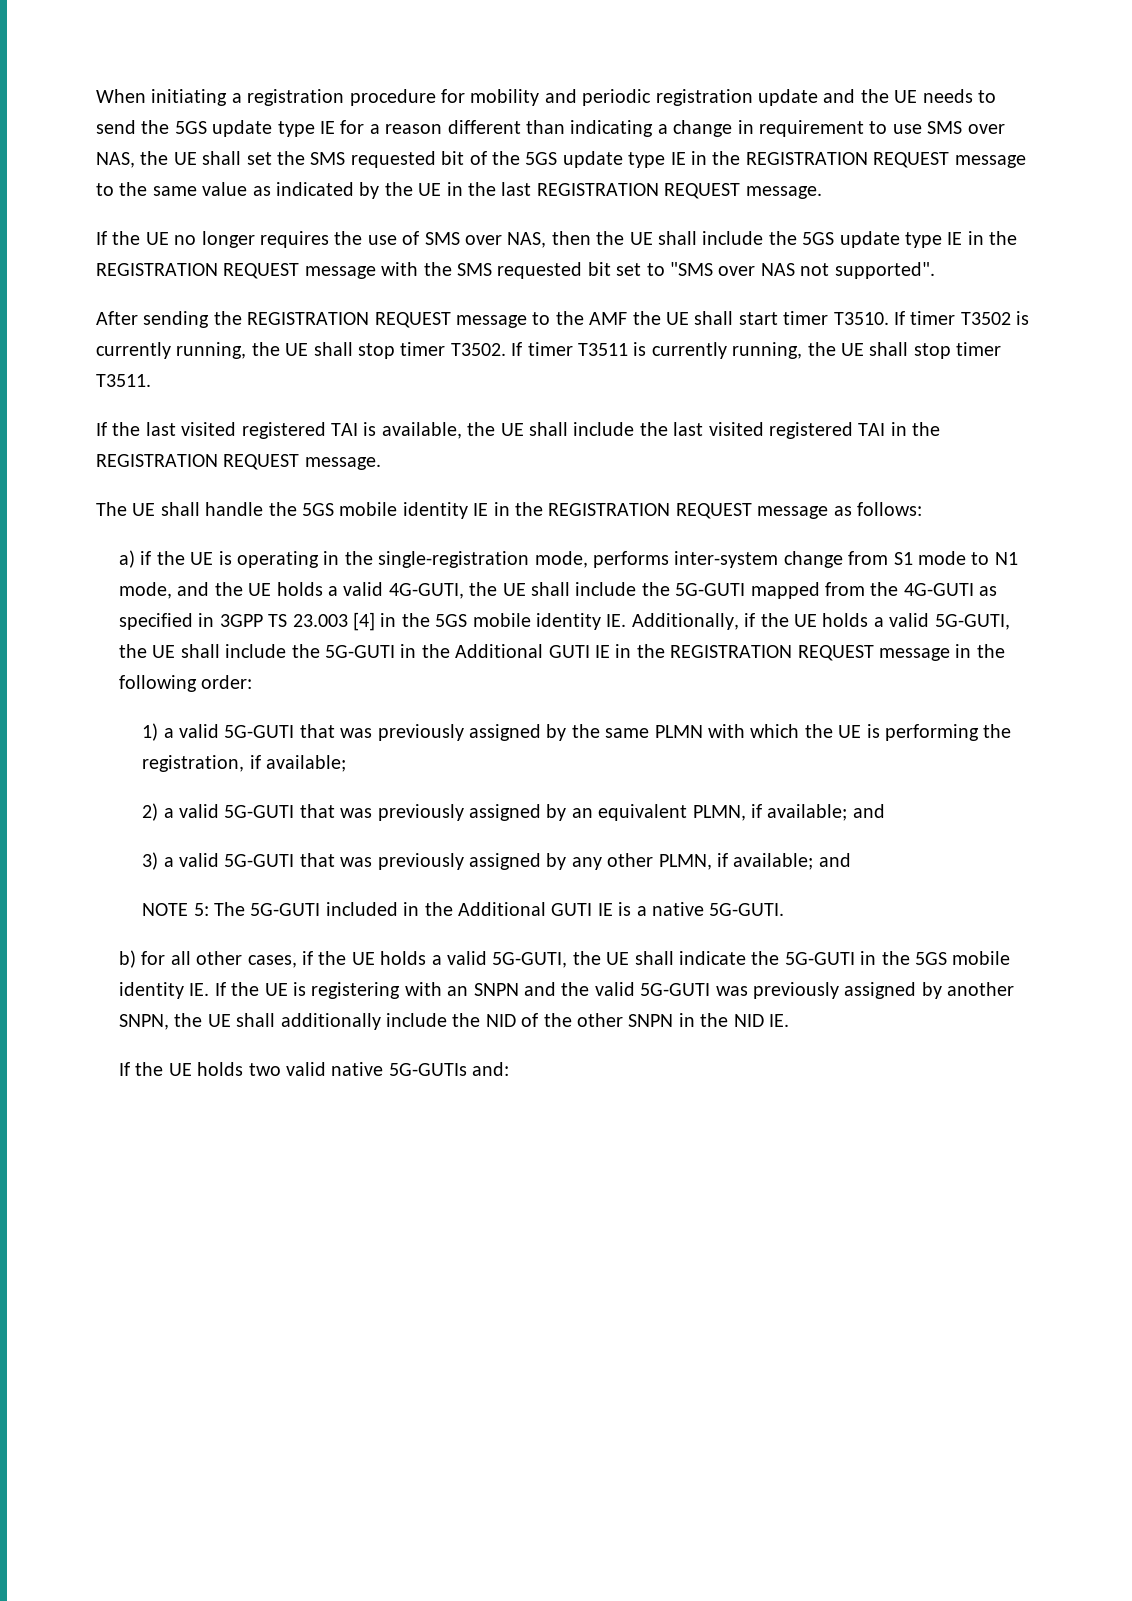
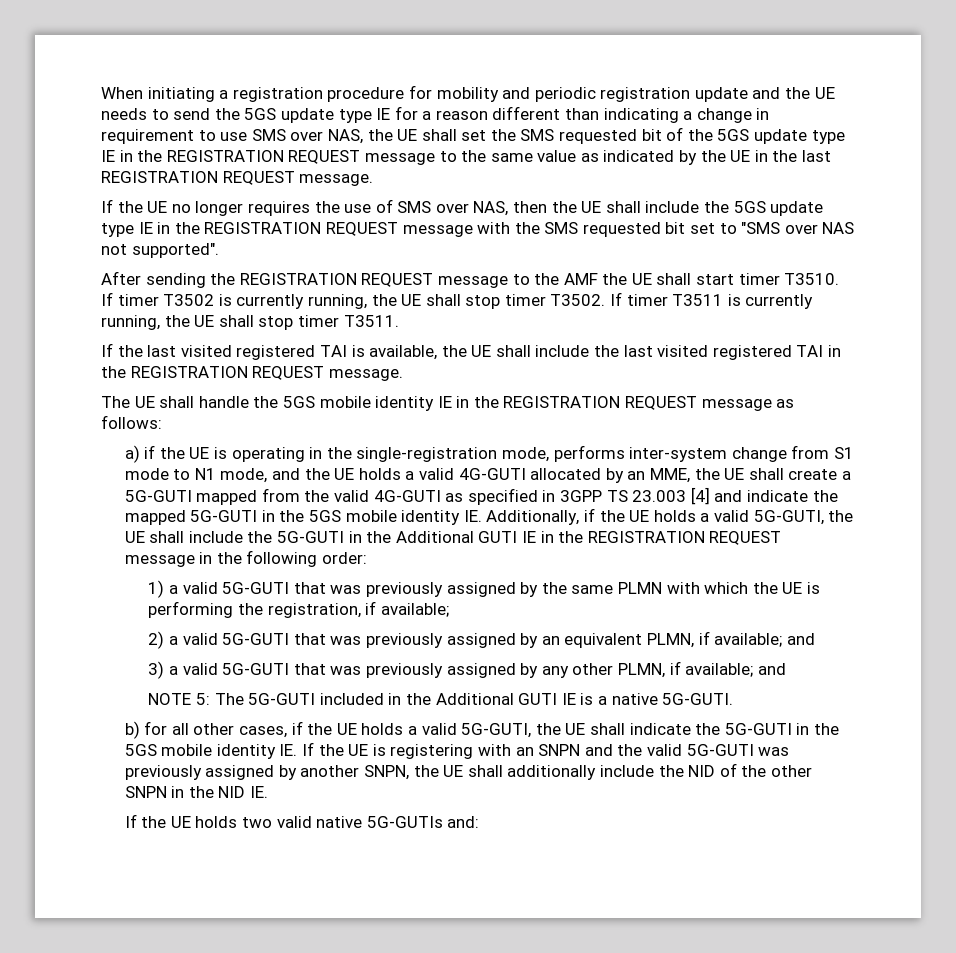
[388,582,670,599] 4G-GUTI, the UE shall include the -> [458,468,851,483] 4G-GUTI allocated by an MME, the UE shall create a
(899, 589) none -> [334,490,370,502] valid
(376, 621) none -> [714,490,838,502] [124,510,258,525] and indicate the mapped 5G-GUTI

